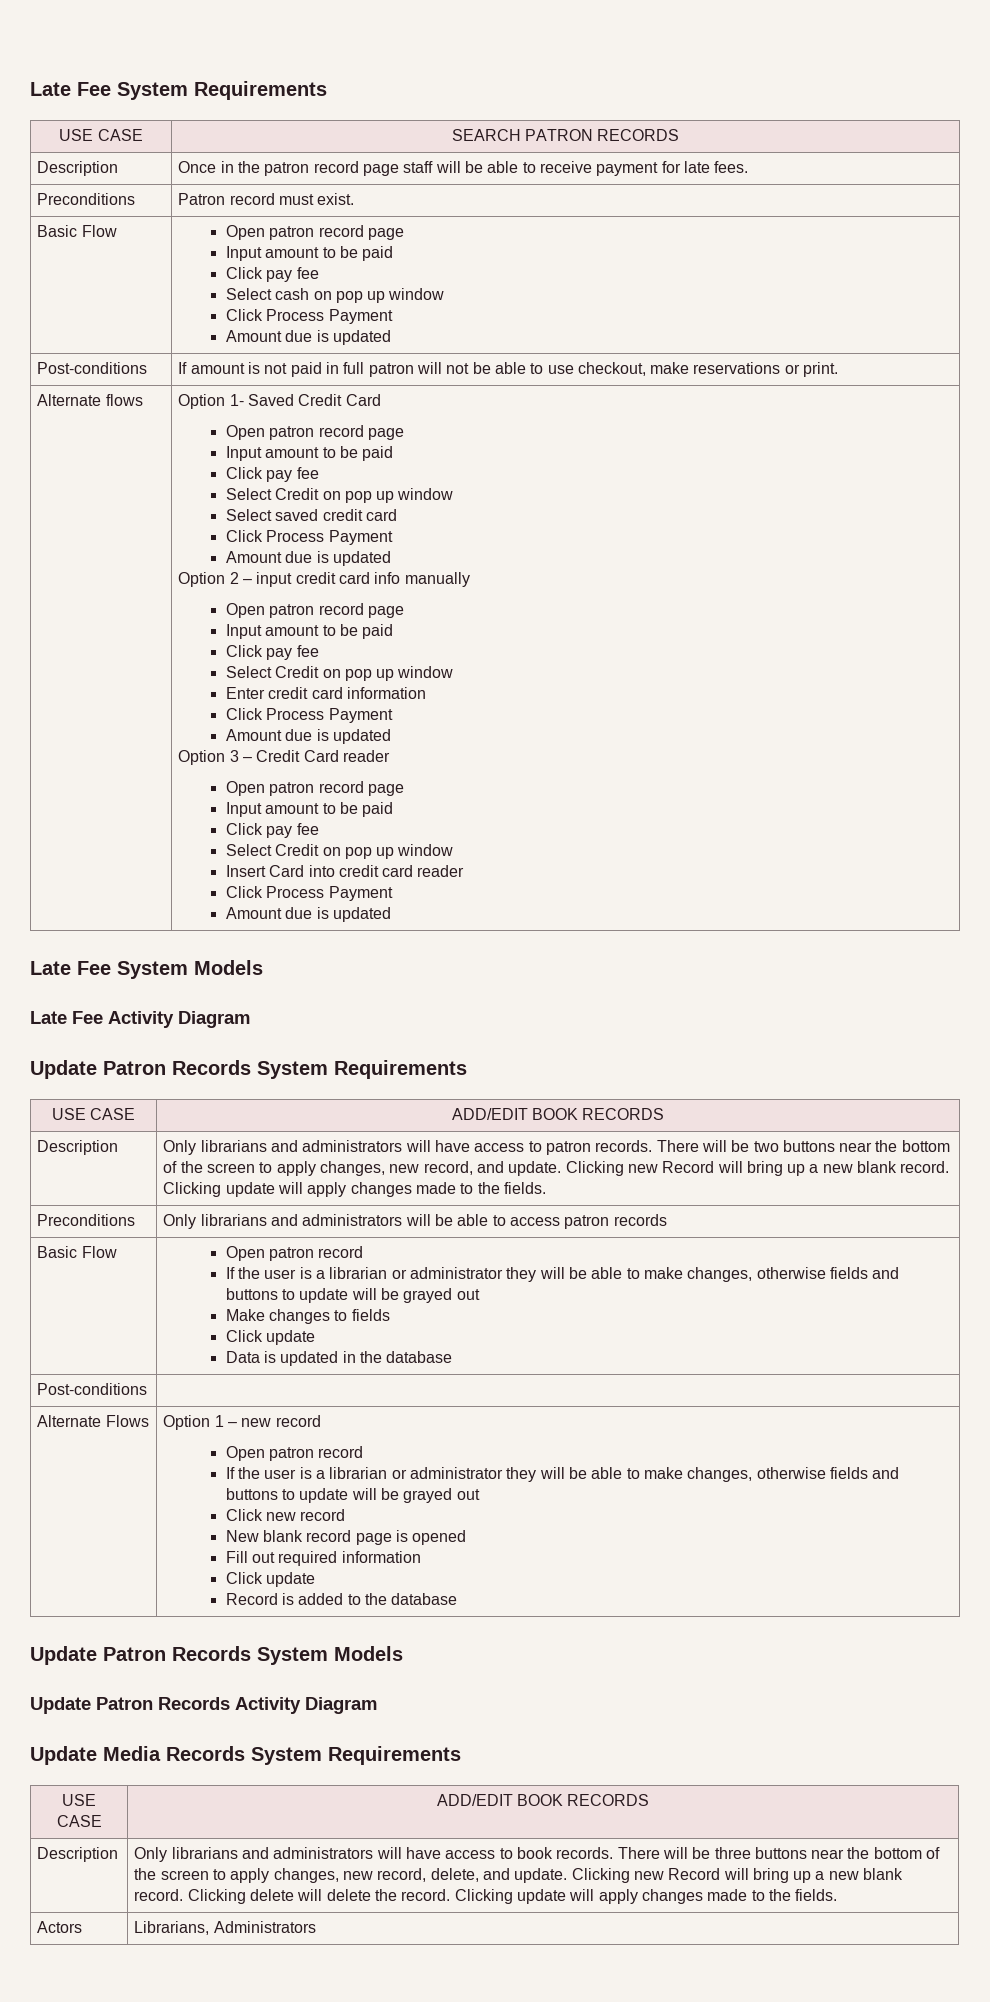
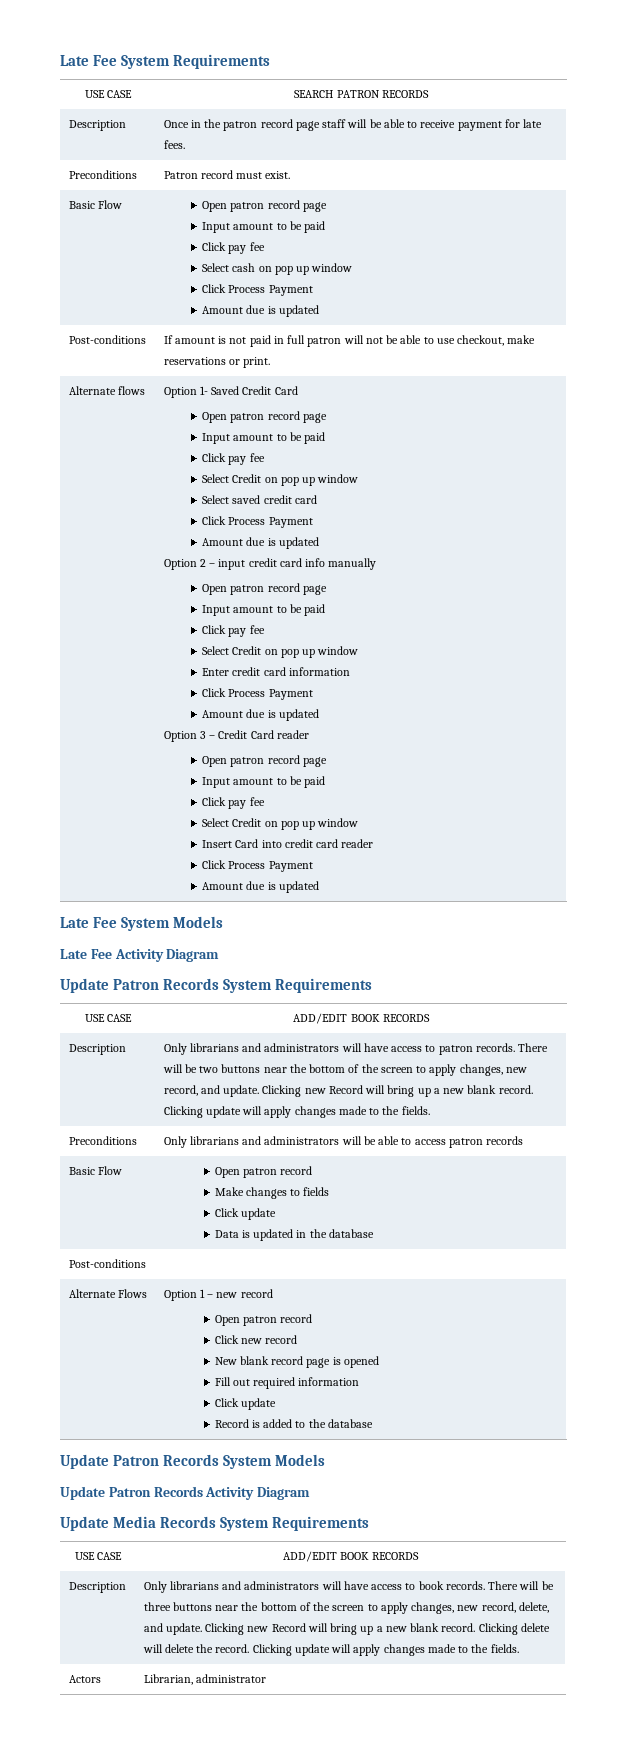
[225,1267,900,1282] [225,1288,480,1303] // If the user is a librarian or administrator they will be able to make changes, otherwise fields and buttons to update will be grayed out -> (313, 1170) none
[225,1467,900,1482] [225,1488,480,1503] // If the user is a librarian or administrator they will be able to make changes, otherwise fields and buttons to update will be grayed out -> (313, 1318) none
[134,1921,316,1935] Librarians, Administrators -> [143,1674,266,1685] Librarian, administrator

